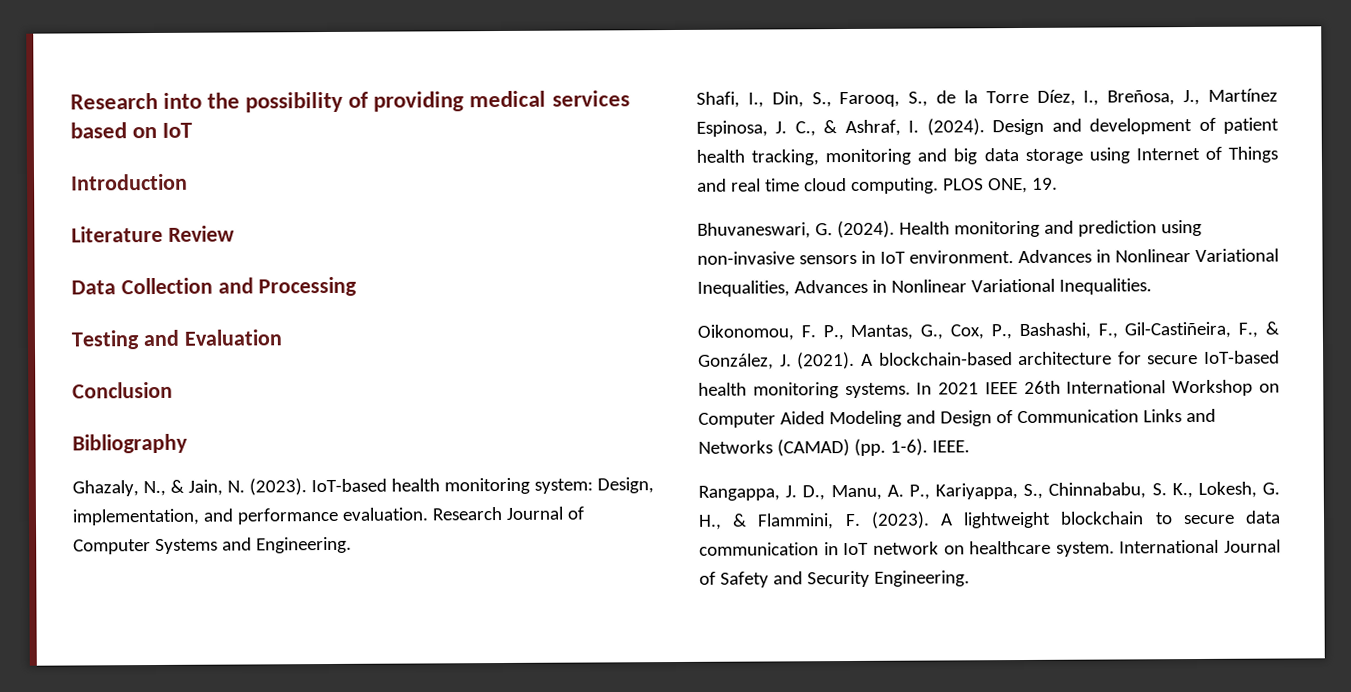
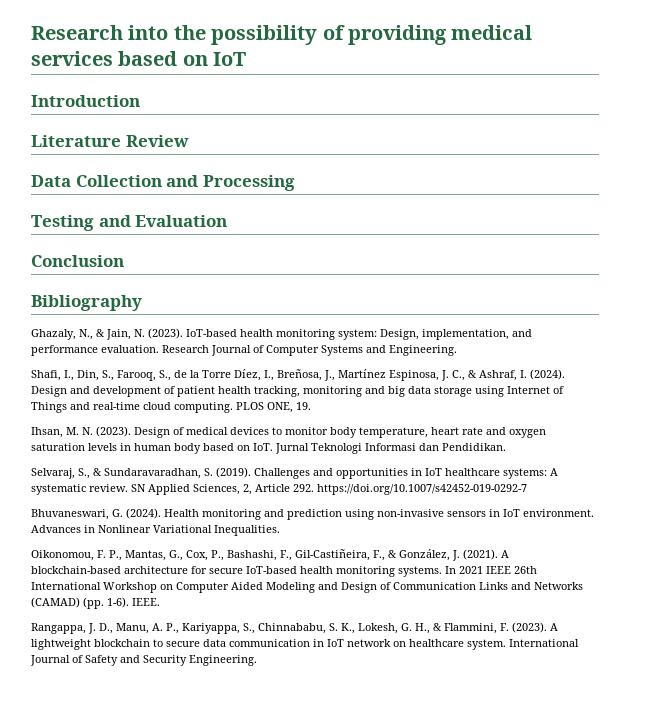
[730,178,800,192] real time -> [93,402,140,410] real-time
(1058, 183) none -> [31,426,546,438] [31,443,506,454] [31,467,558,479] [31,484,527,495] // Ihsan, M. N. (2023). Design of medical devices to monitor body temperature, heart rate and oxygen saturation levels in human body based on IoT. Jurnal Teknologi Informasi dan Pendidikan. // Selvaraj, S., & Sundaravaradhan, S. (2019). Challenges and opportunities in IoT healthcare systems: A systematic review. SN Applied Sciences, 2, Article 292. https://doi.org/10.1007/s42452-019-0292-7
[697,278,1055,297] Inequalities, Advances in Nonlinear Variational -> (212, 529) none

